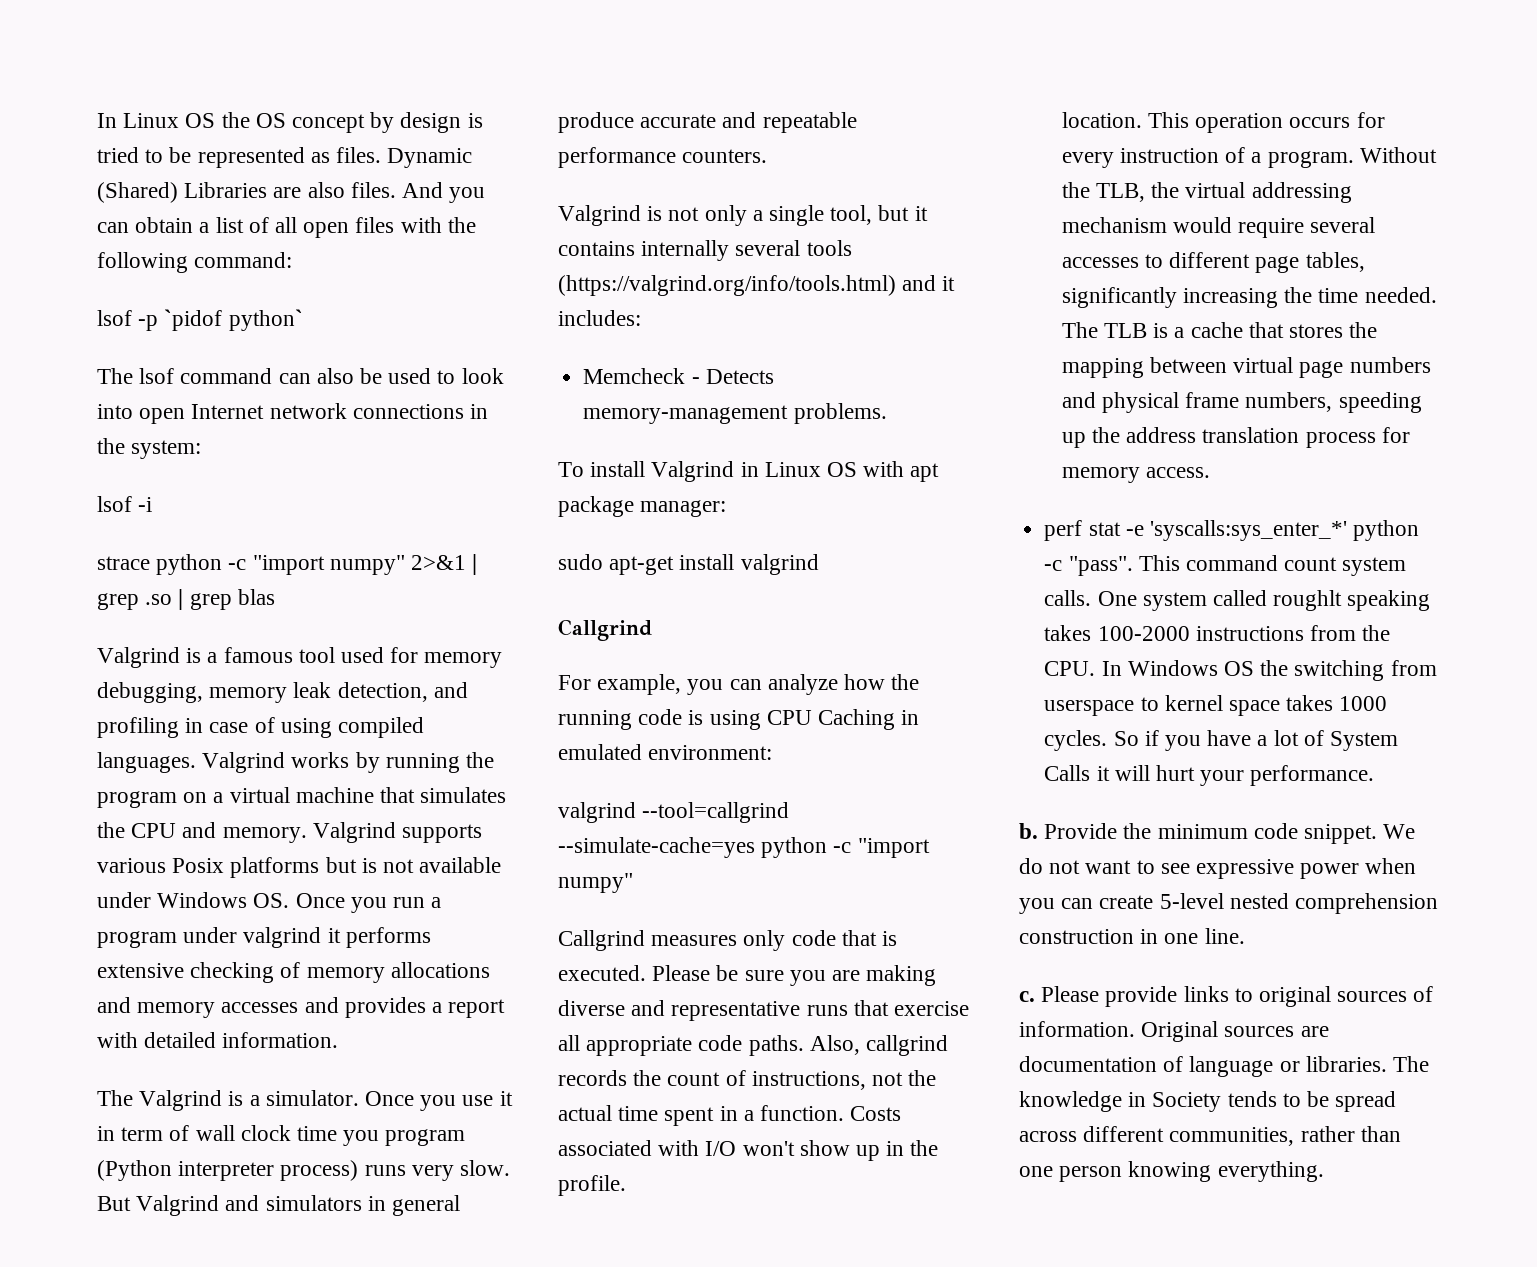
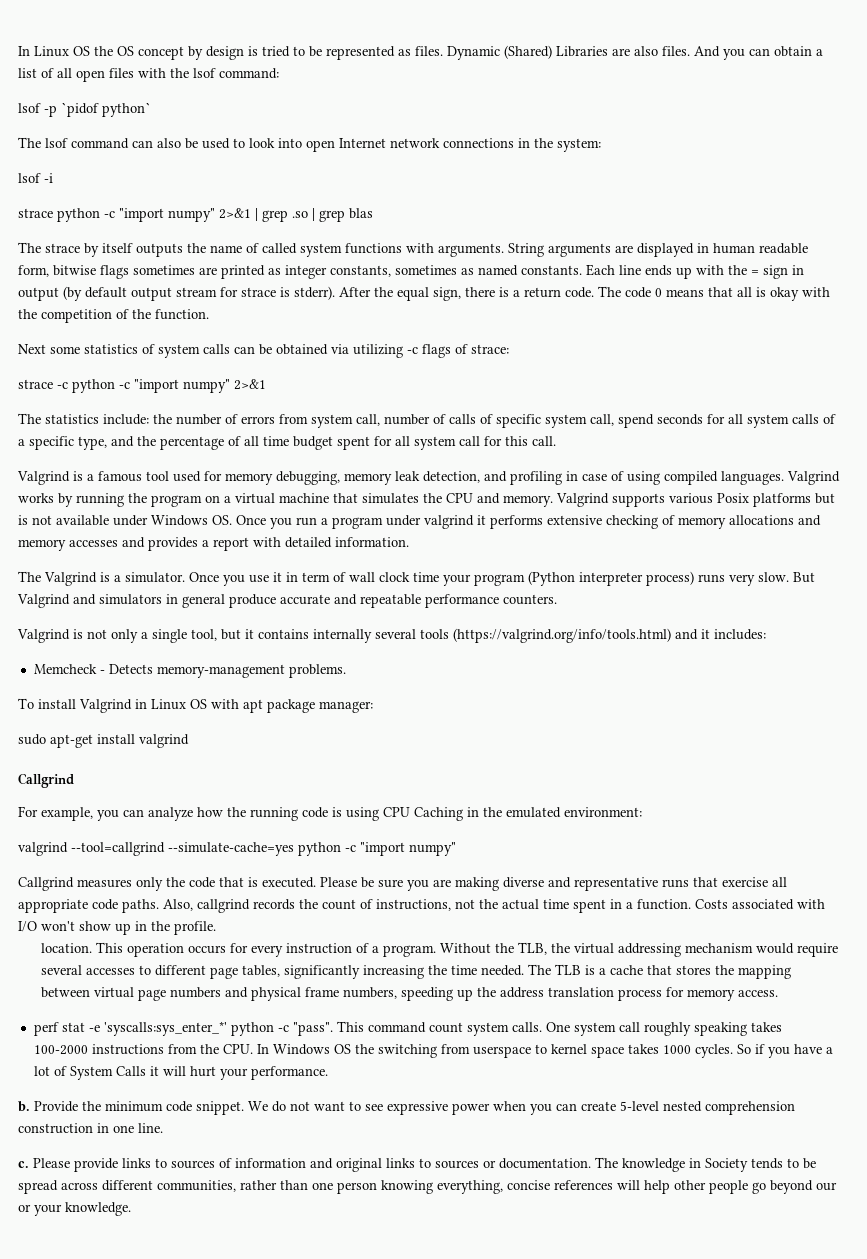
[97,252,188,273] following -> [193,68,216,78] lsof
(275, 597) none -> [18,242,808,257] [18,264,804,279] [18,286,830,301] [18,309,209,323] [18,344,509,358] [18,379,266,393] [18,413,836,428] [18,436,556,450] // The strace by itself outputs the name of called system functions with arguments. String arguments are displayed in human readable form, bitwise flags sometimes are printed as integer constants, sometimes as named constants. Each line ends up with the = sign in output (by default output stream for strace is stderr). After the equal sign, there is a return code. The code 0 means that all is okay with the competition of the function. // Next some statistics of system calls can be obtained via utilizing -c flags of strace: // strace -c python -c "import numpy" 2>&1 // The statistics include: the number of errors from system call, number of calls of specific system call, spend seconds for all system calls of a specific type, and the percentage of all time budget spent for all system call for this call.
[343,1130,380,1146] you -> [443,574,471,586] your
(920, 717) none -> [483,807,502,817] the
(786, 940) none -> [166,877,185,887] the
[1212,590,1343,611] called roughlt -> [618,1022,691,1036] call roughly
[1259,986,1332,1007] original -> (167, 1163) none
[1019,1021,1329,1042] [1019,1056,1387,1077] information. Original sources are documentation of language or libraries. -> [235,1158,591,1172] information and original links to sources or documentation.
[1217,1161,1324,1182] everything. -> [437,1180,837,1194] [18,1202,131,1216] everything, concise references will help other people go beyond our or your knowledge.

